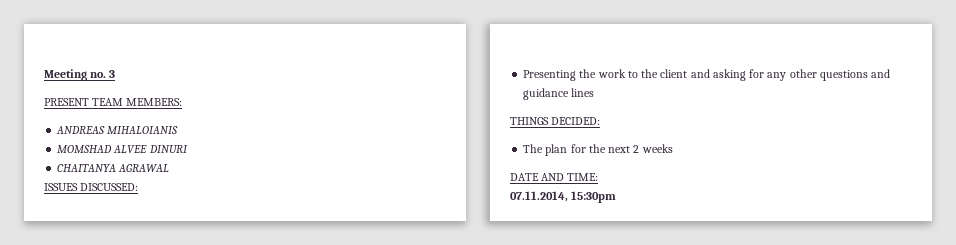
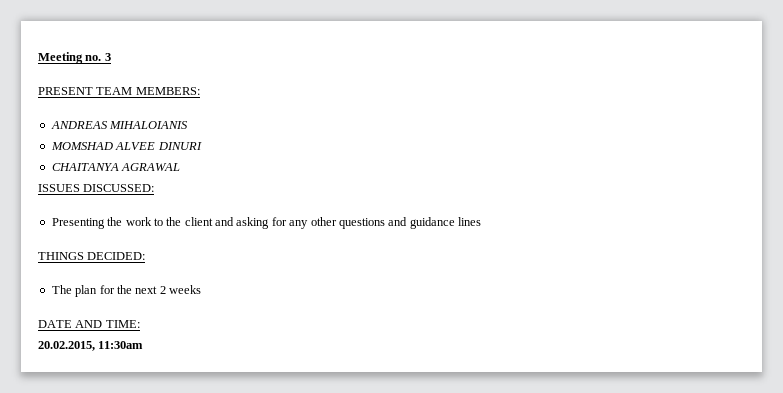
[510,191,617,203] 07.11.2014, 15:30pm -> [38,341,144,351] 20.02.2015, 11:30am

